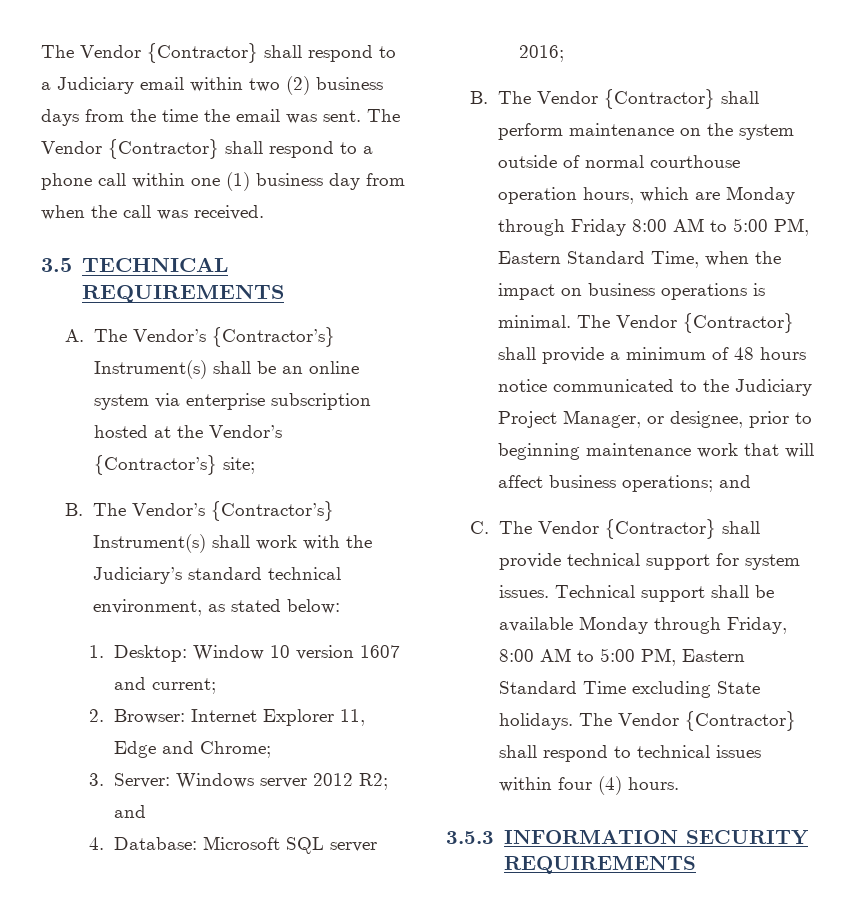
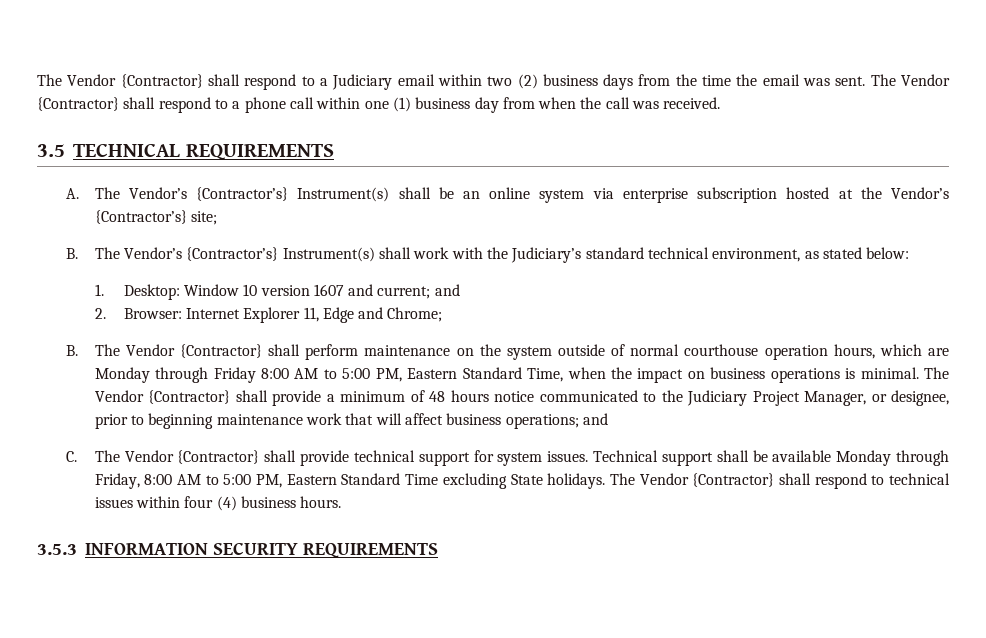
(216, 686) none -> [434,284,460,296] and
[89,773,388,790] [113,805,146,818] [89,836,377,854] [518,45,564,62] // 3. Server: Windows server 2012 R2; and // 4. Database: Microsoft SQL server 2016; -> (443, 314) none
(622, 785) none -> [240,496,296,508] business

